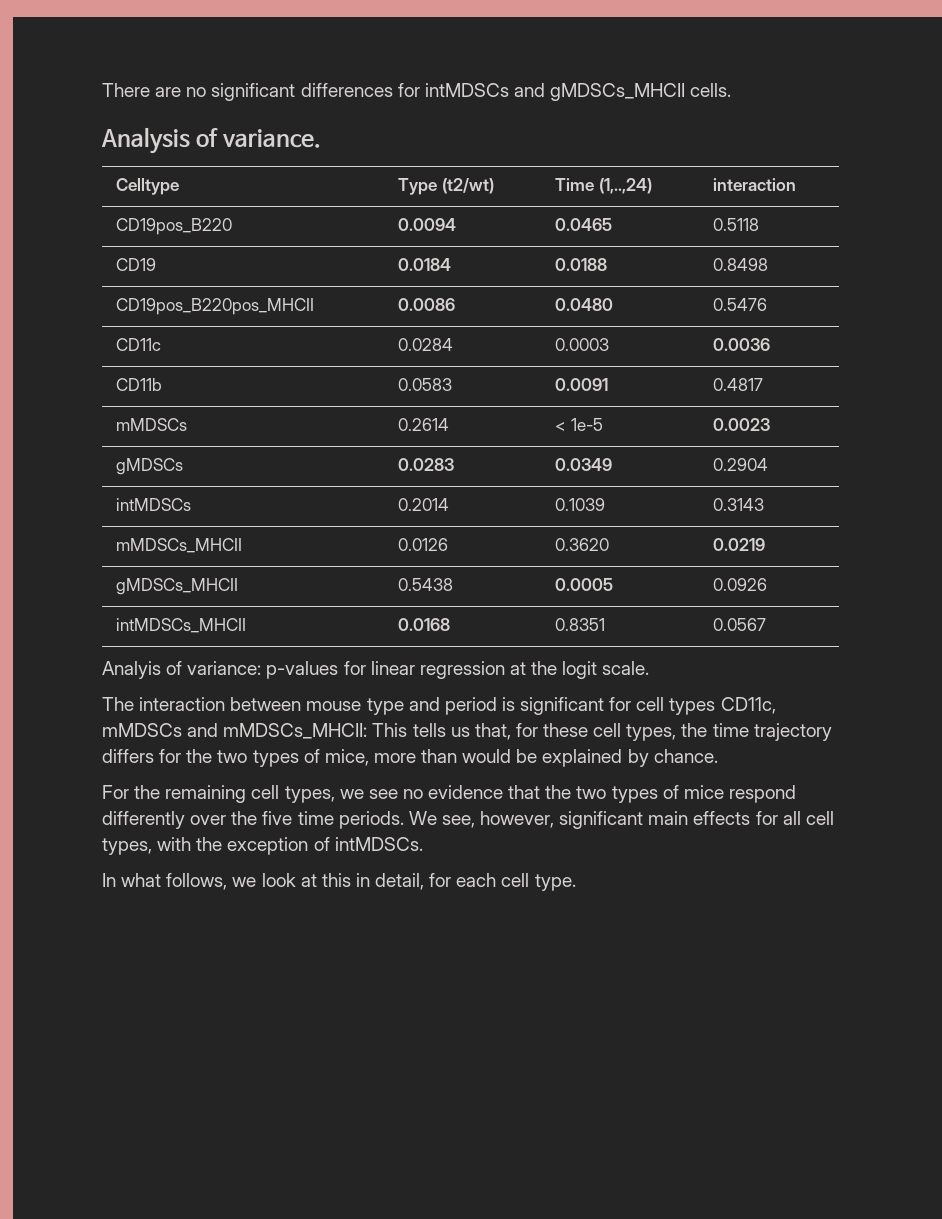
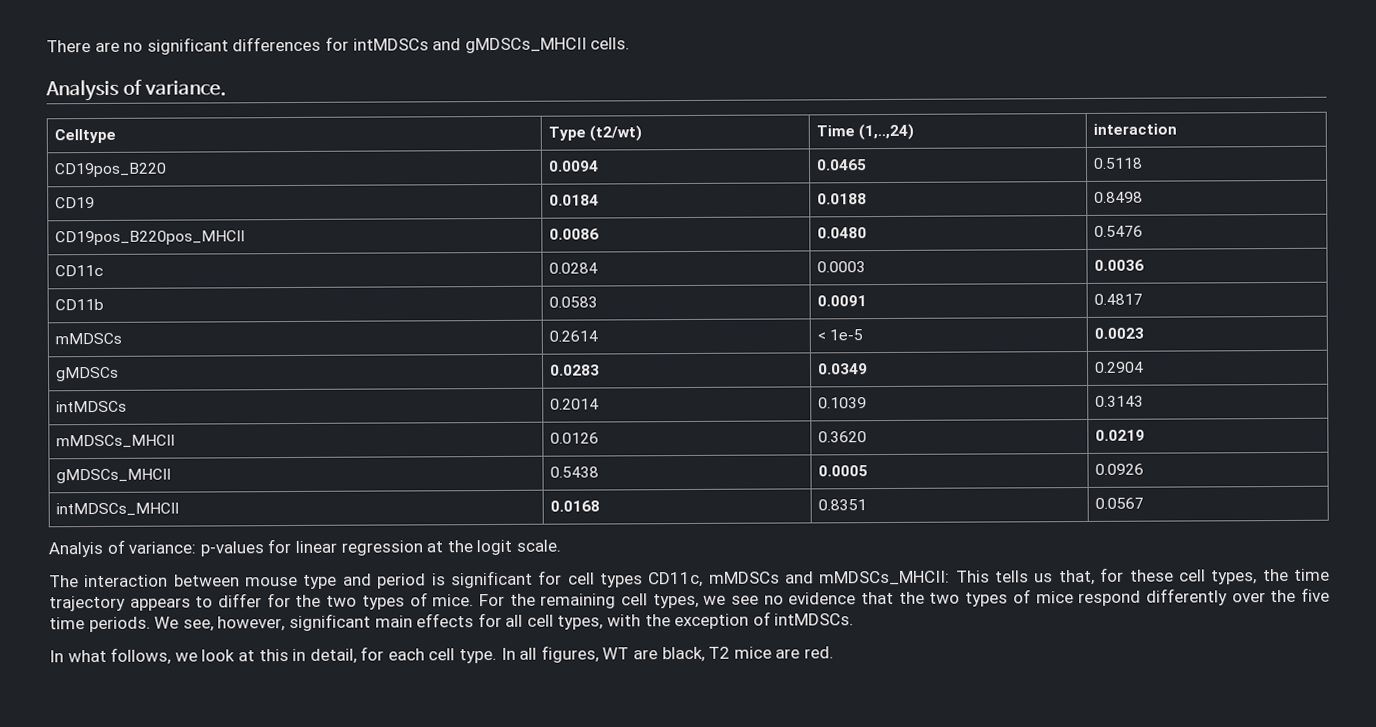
[102,749,154,763] differs -> [129,593,263,611] appears to differ
[324,749,718,767] mice, more than would be explained by chance. // -> [432,594,475,607] mice.
(576, 882) none -> [500,645,834,663] In all figures, WT are black, T2 mice are red.

